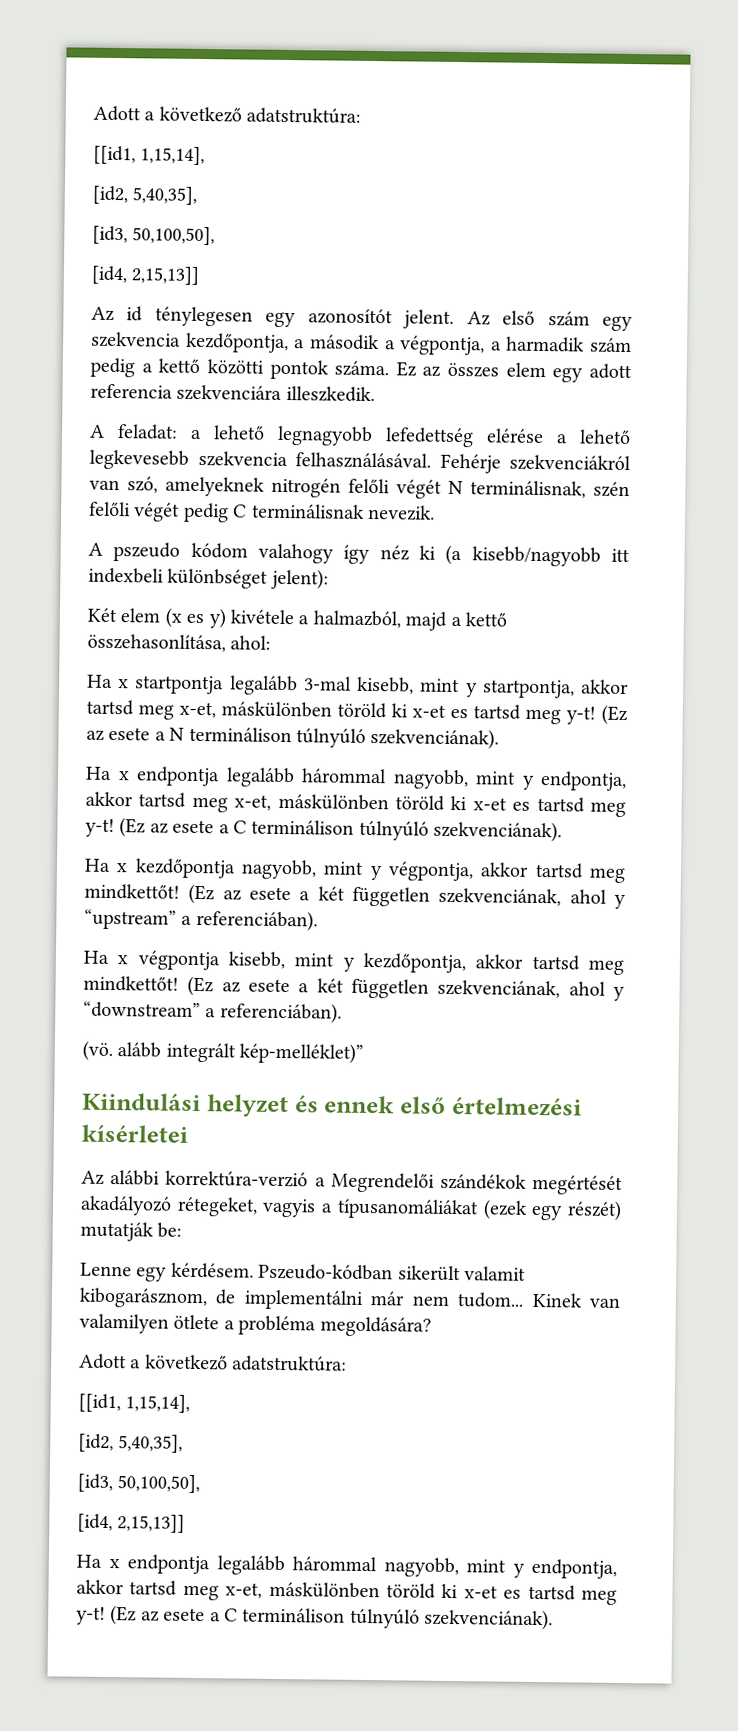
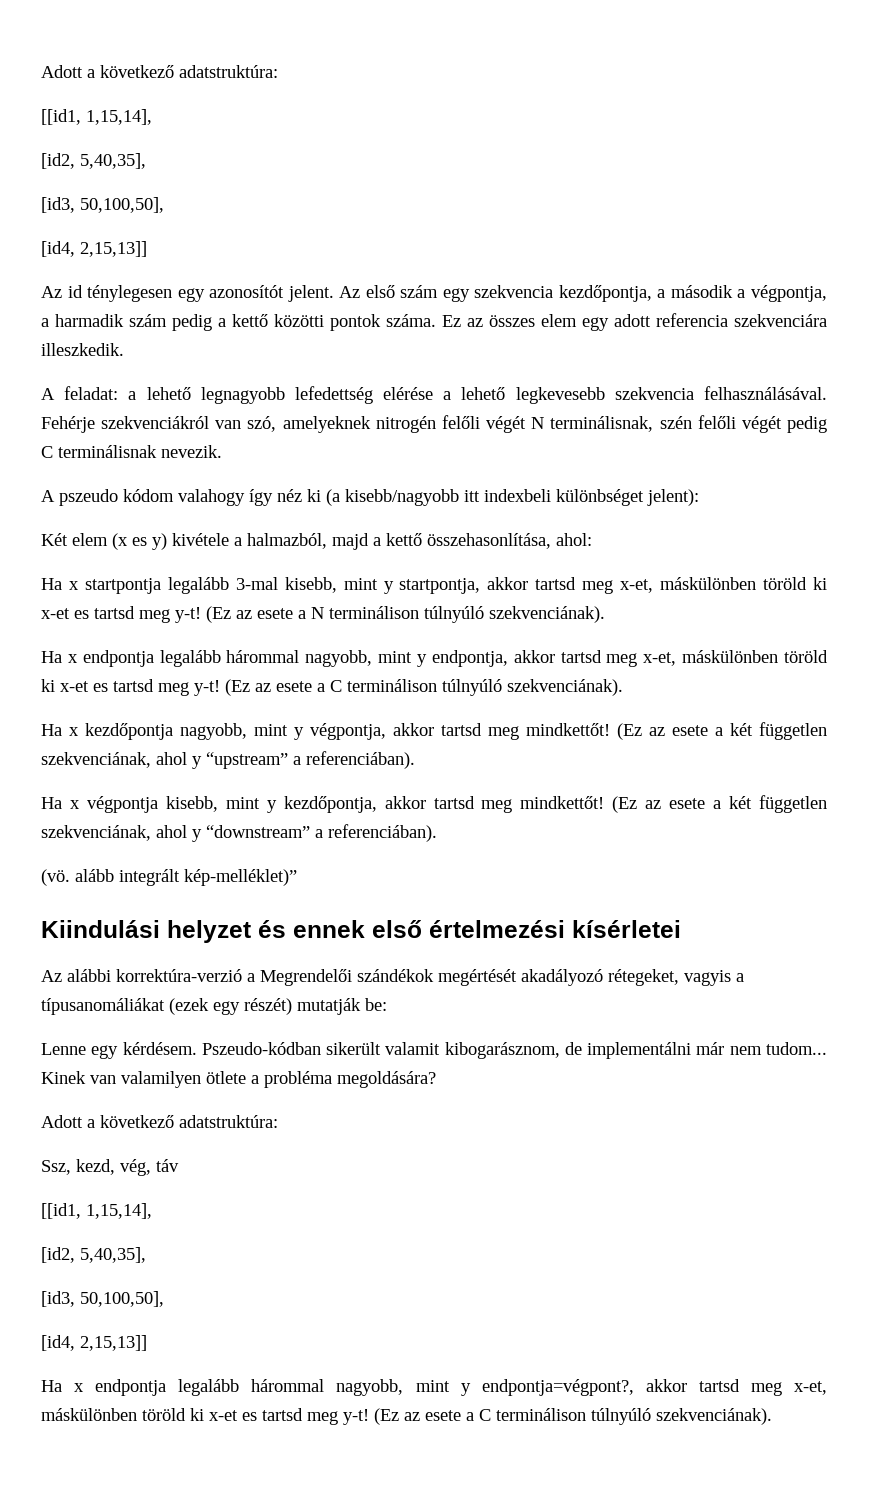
(348, 1363) none -> [41,1159,179,1176] // Ssz, kezd, vég, táv
[531,1558,617,1579] endpontja, -> [481,1379,634,1396] endpontja=végpont?,

